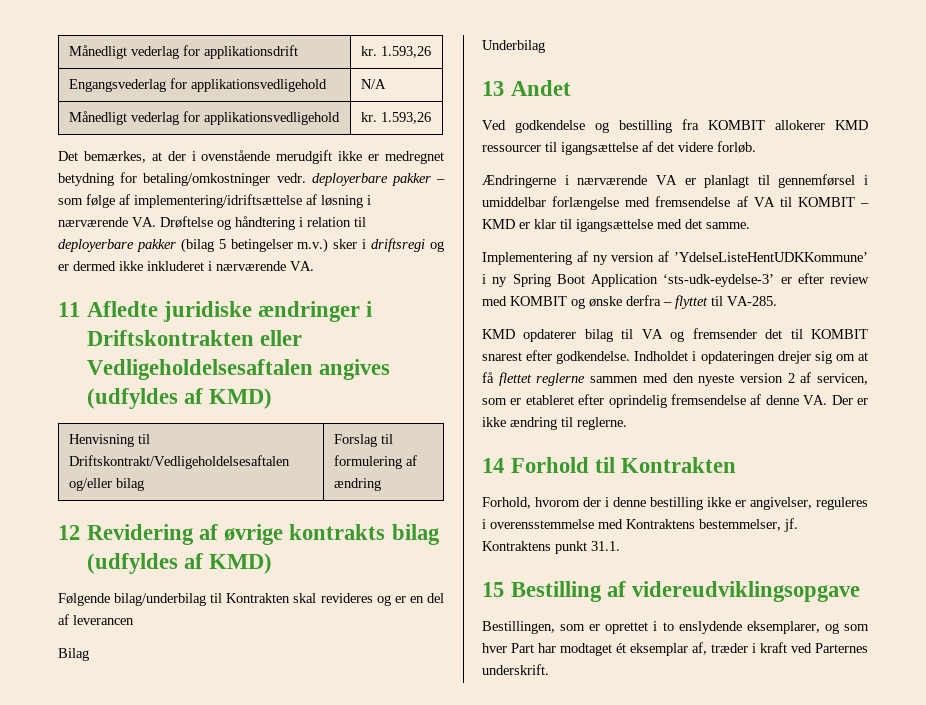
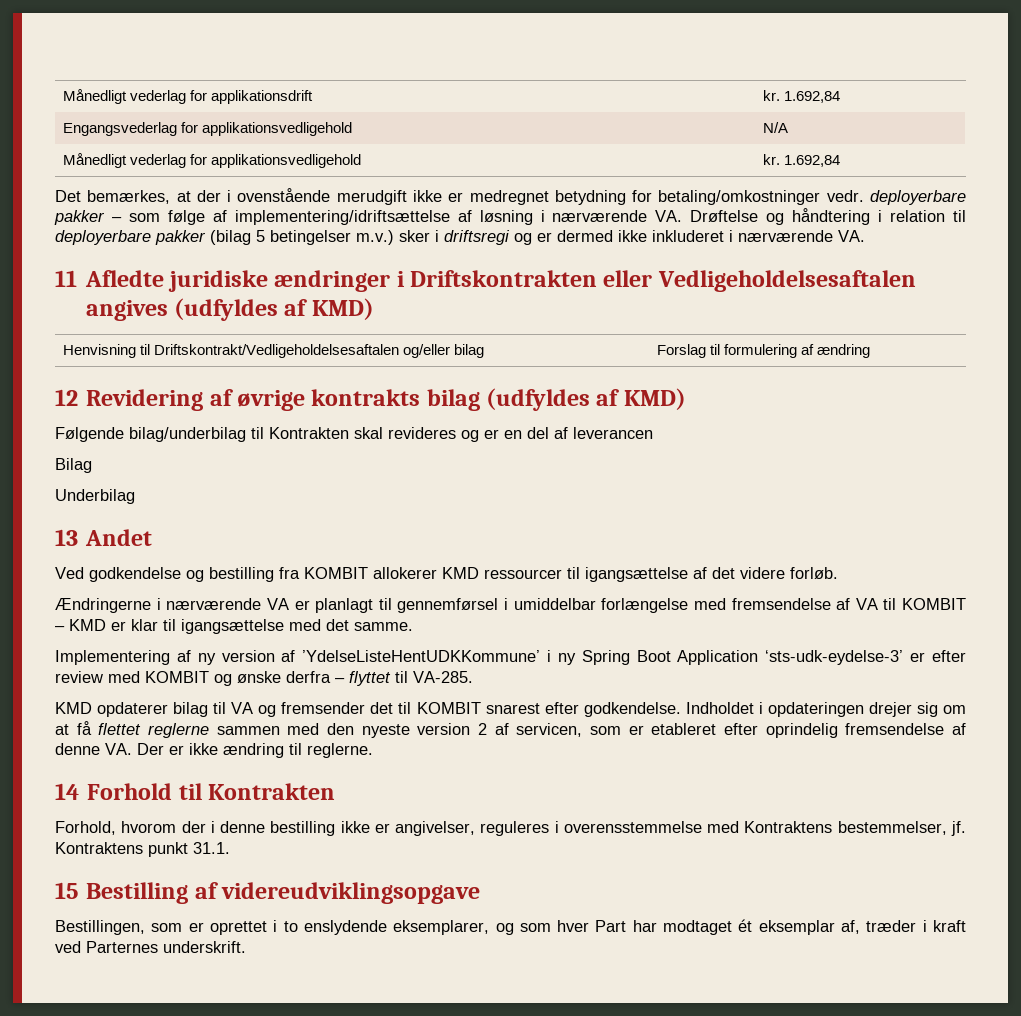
[380,46,431,58] 1.593,26 -> [783,91,840,103] 1.692,84
[380,112,431,124] 1.593,26 -> [783,155,840,167] 1.692,84

